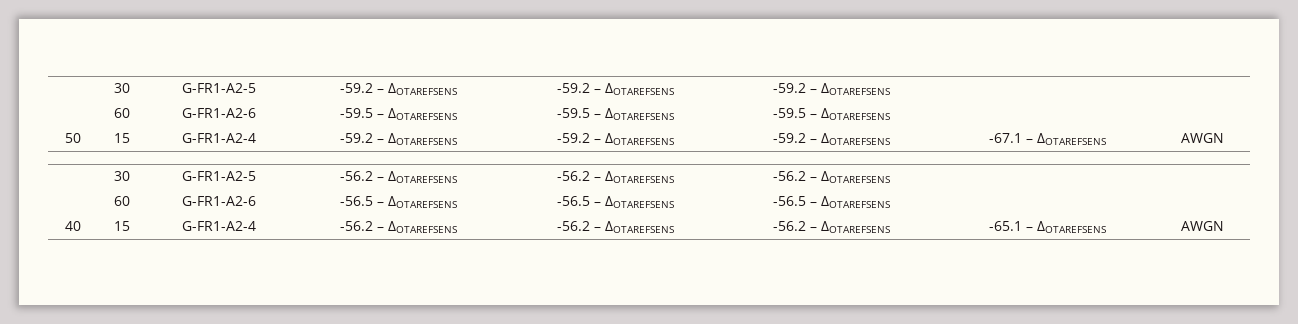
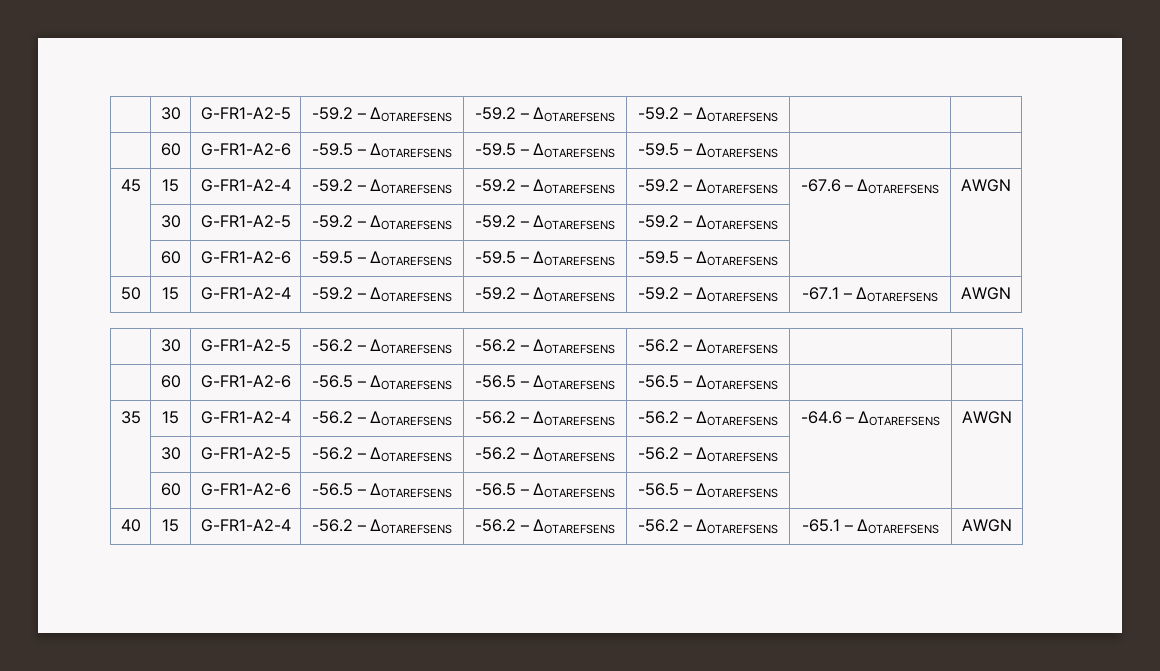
(891, 114) none -> [120,179,141,192] [162,179,179,192] [200,179,291,192] [312,179,452,194] [475,179,615,194] [638,179,778,194] [800,179,940,194] [961,179,1011,192] [160,215,181,228] [200,215,291,228] [312,215,452,230] [475,215,615,230] [638,215,778,230] [160,251,181,264] [200,251,291,264] [312,251,452,266] [475,251,615,266] [638,251,778,266] // 45 | 15 | G-FR1-A2-4 | -59.2 – ΔOTAREFSENS | -59.2 – ΔOTAREFSENS | -59.2 – ΔOTAREFSENS | -67.6 – ΔOTAREFSENS | AWGN // | 30 | G-FR1-A2-5 | -59.2 – ΔOTAREFSENS | -59.2 – ΔOTAREFSENS | -59.2 – ΔOTAREFSENS | | // | 60 | G-FR1-A2-6 | -59.5 – ΔOTAREFSENS | -59.5 – ΔOTAREFSENS | -59.5 – ΔOTAREFSENS | |
(891, 202) none -> [120,411,141,424] [162,411,179,424] [200,411,291,424] [312,411,452,426] [475,411,615,426] [638,411,778,426] [800,411,941,426] [962,411,1012,424] [160,447,181,460] [200,447,291,460] [312,447,452,462] [475,447,615,462] [638,447,778,462] [160,483,181,496] [200,483,291,496] [312,483,452,498] [475,483,615,498] [638,483,778,498] // 35 | 15 | G-FR1-A2-4 | -56.2 – ΔOTAREFSENS | -56.2 – ΔOTAREFSENS | -56.2 – ΔOTAREFSENS | -64.6 – ΔOTAREFSENS | AWGN // | 30 | G-FR1-A2-5 | -56.2 – ΔOTAREFSENS | -56.2 – ΔOTAREFSENS | -56.2 – ΔOTAREFSENS | | // | 60 | G-FR1-A2-6 | -56.5 – ΔOTAREFSENS | -56.5 – ΔOTAREFSENS | -56.5 – ΔOTAREFSENS | |

